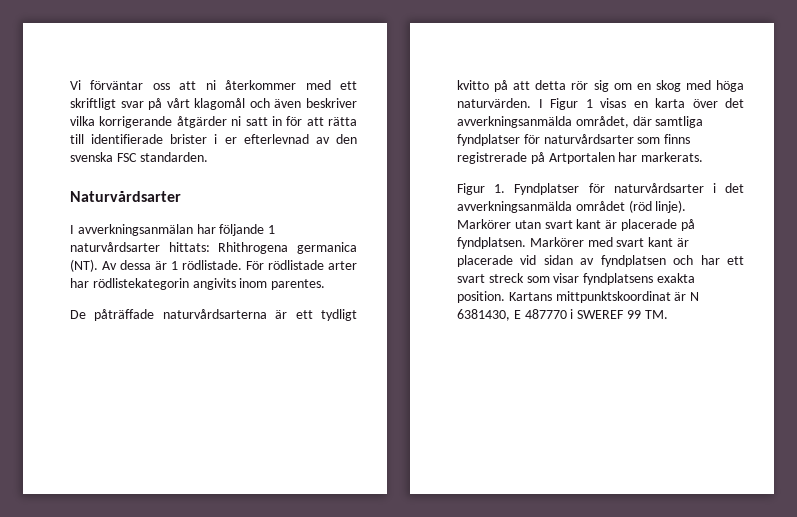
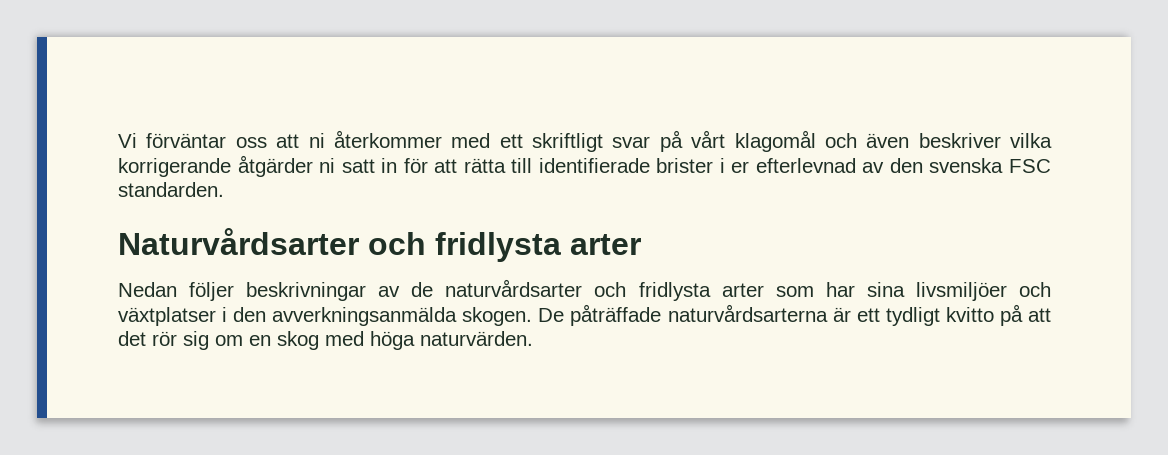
[70,224,276,236] [70,242,357,254] [70,259,357,272] [70,278,326,290] // I avverkningsanmälan har följande 1 naturvårdsarter hittats: Rhithrogena germanica (NT). Av dessa är 1 rödlistade. För rödlistade arter har rödlistekategorin angivits inom parentes. // -> [368,232,641,262] [118,279,1051,301] [118,307,533,326] och fridlysta arter // Nedan följer beskrivningar av de naturvårdsarter och fridlysta arter som har sina livsmiljöer och växtplatser i den avverkningsanmälda skogen.
[535,80,567,90] detta -> [118,331,146,346] det
[538,98,744,110] [457,116,704,128] [457,134,691,146] [457,152,704,164] [457,183,744,195] [457,200,687,213] [457,219,695,231] [457,237,689,249] [457,255,744,267] [457,273,695,285] [457,291,700,303] [457,309,668,321] I Figur 1 visas en karta över det avverkningsanmälda området, där samtliga fyndplatser för naturvårdsarter som finns registrerade på Artportalen har markerats. // Figur 1. Fyndplatser för naturvårdsarter i det avverkningsanmälda området (röd linje). Markörer utan svart kant är placerade på fyndplatsen. Markörer med svart kant är placerade vid sidan av fyndplatsen och har ett svart streck som visar fyndplatsens exakta position. Kartans mittpunktskoordinat är N 6381430, E 487770 i SWEREF 99 TM. -> (533, 338) none

